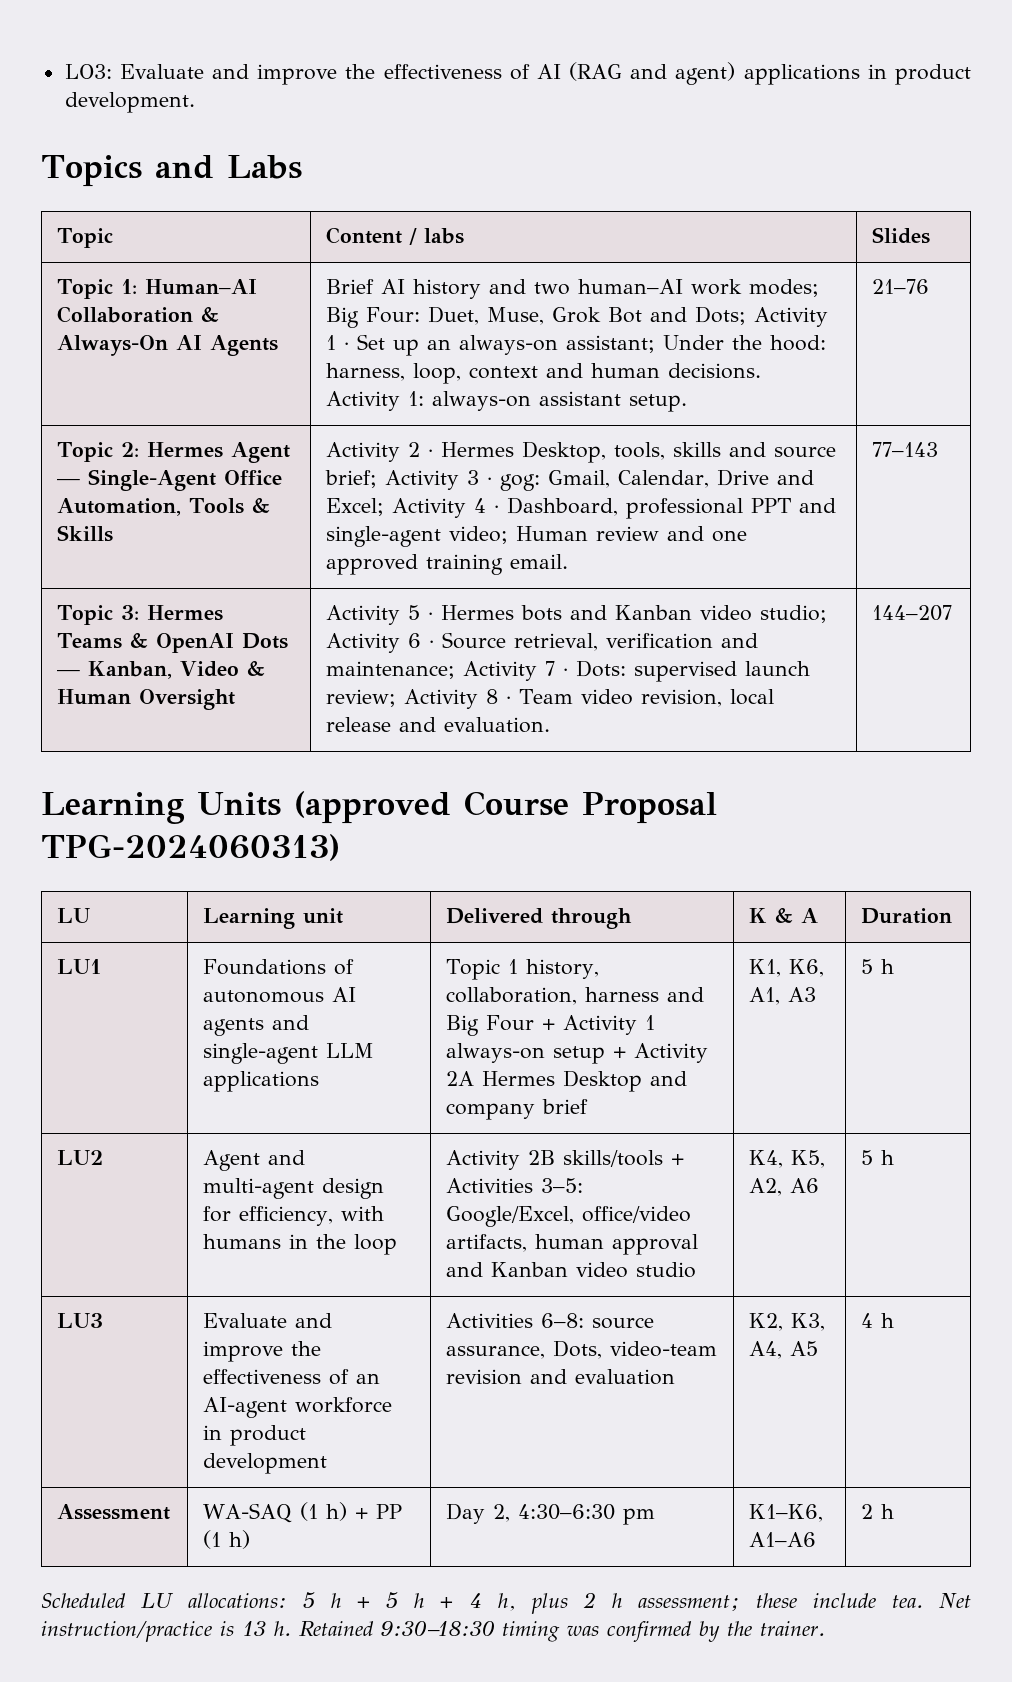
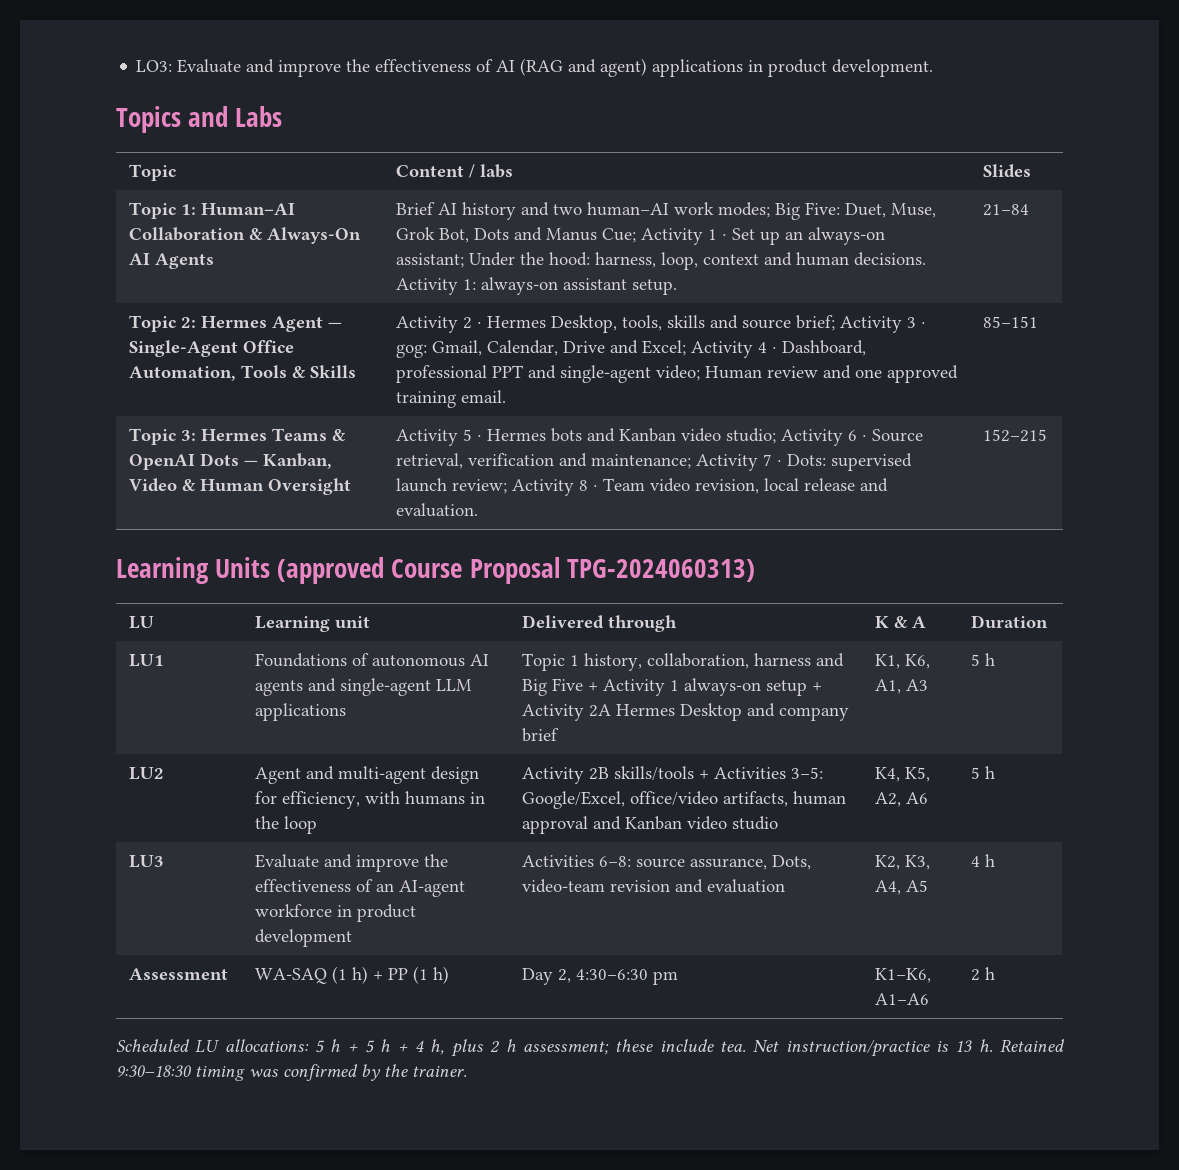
[366,307,421,323] Four: -> [805,202,841,215] Five:
[608,306,747,325] Bot and Dots; -> [439,227,637,243] Bot, Dots and Manus Cue;
[872,279,930,294] 21–76 -> [983,204,1030,216] 21–84
[872,442,939,457] 77–143 -> [983,316,1039,328] 85–151
[872,605,953,621] 144–207 -> [983,429,1048,442] 152–215
[486,1015,535,1031] Four -> [552,678,584,691] Five

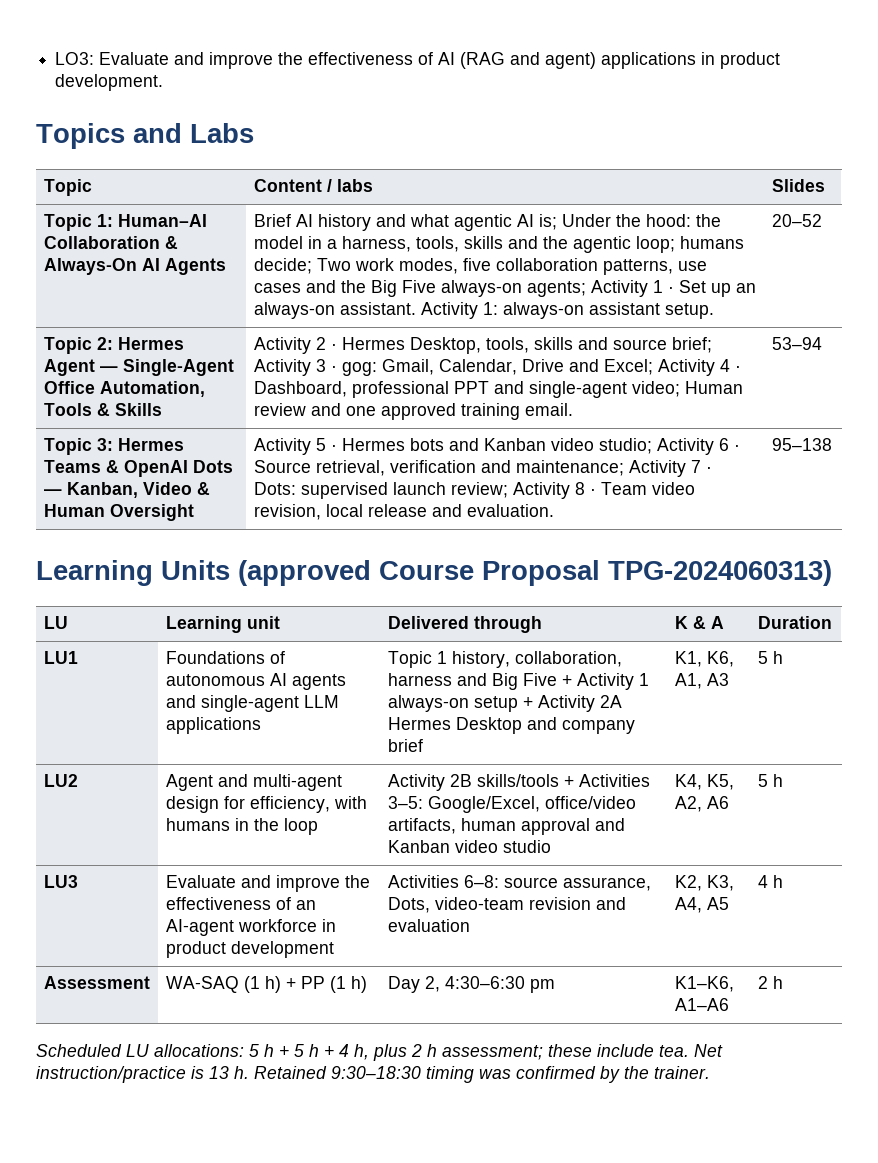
[553,202,937,220] [396,227,637,243] two human–AI work modes; Big Five: Duet, Muse, Grok Bot, Dots and Manus Cue; -> [409,214,721,231] [253,236,744,253] [253,258,707,275] [253,280,586,297] what agentic AI is; Under the hood: the model in a harness, tools, skills and the agentic loop; humans decide; Two work modes, five collaboration patterns, use cases and the Big Five always-on agents;
[396,252,927,270] assistant; Under the hood: harness, loop, context and human decisions. -> [339,302,416,315] assistant.
[983,204,1030,216] 21–84 -> [771,214,822,227] 20–52
[983,316,1039,328] 85–151 -> [771,337,822,350] 53–94
[983,429,1048,442] 152–215 -> [771,438,832,451] 95–138

